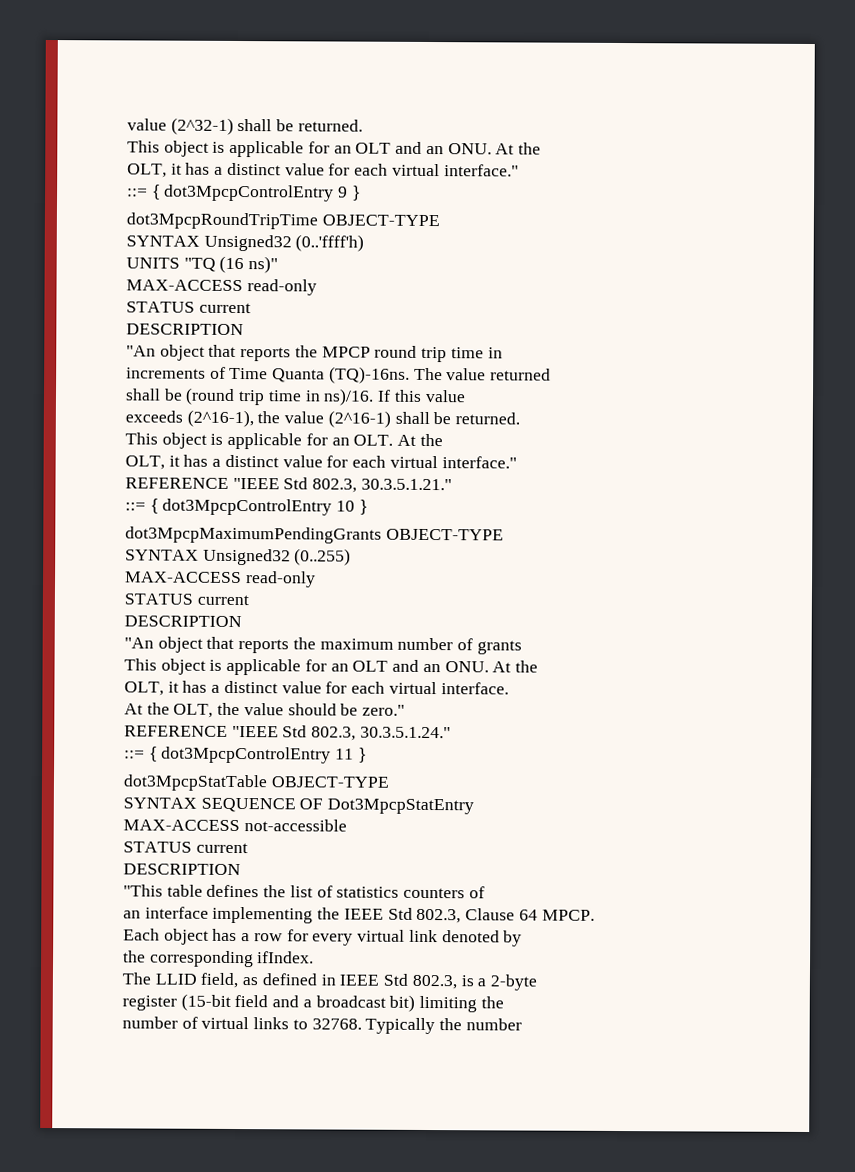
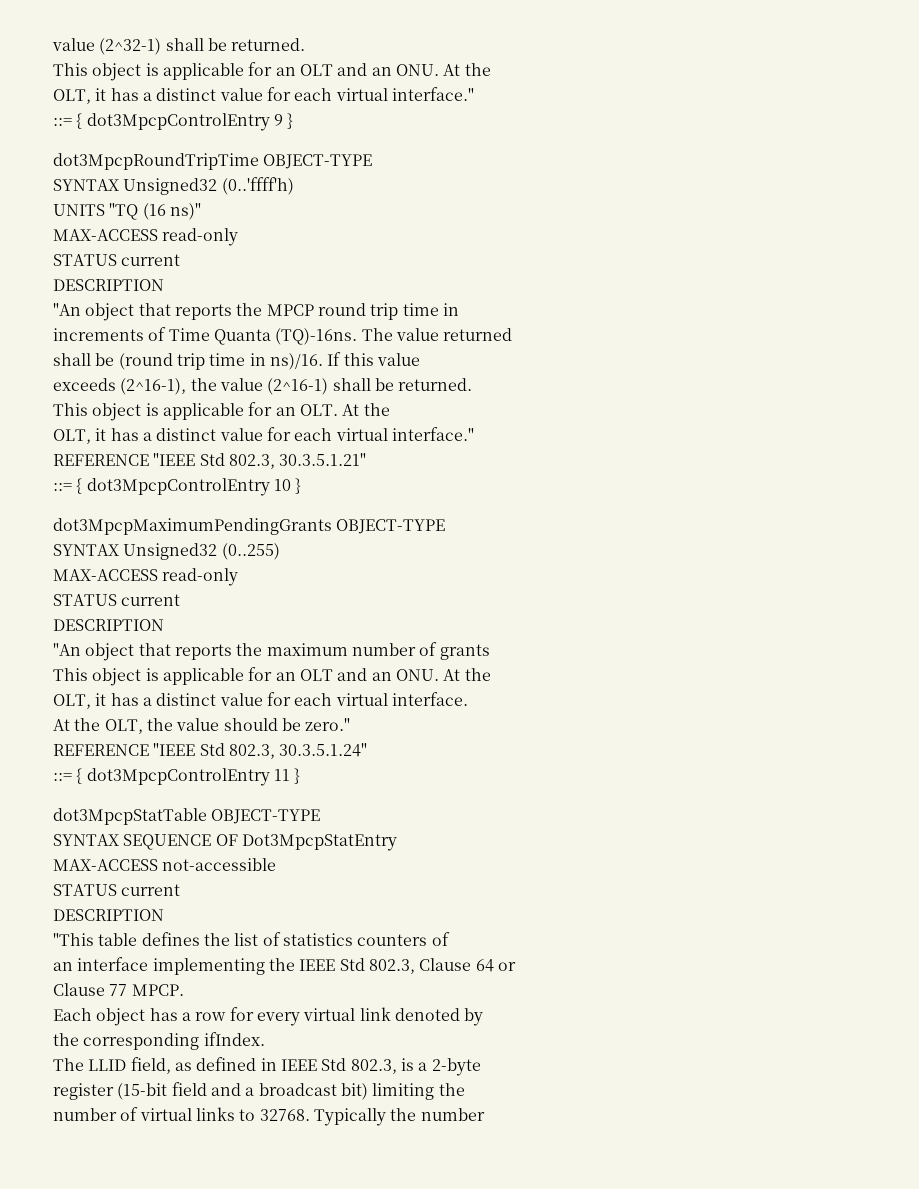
[360,478,452,491] 30.3.5.1.21." -> [279,453,367,466] 30.3.5.1.21"
[359,726,451,739] 30.3.5.1.24." -> [279,743,368,757] 30.3.5.1.24"
(538, 915) none -> [497,962,516,971] [53,983,128,996] or // Clause 77

